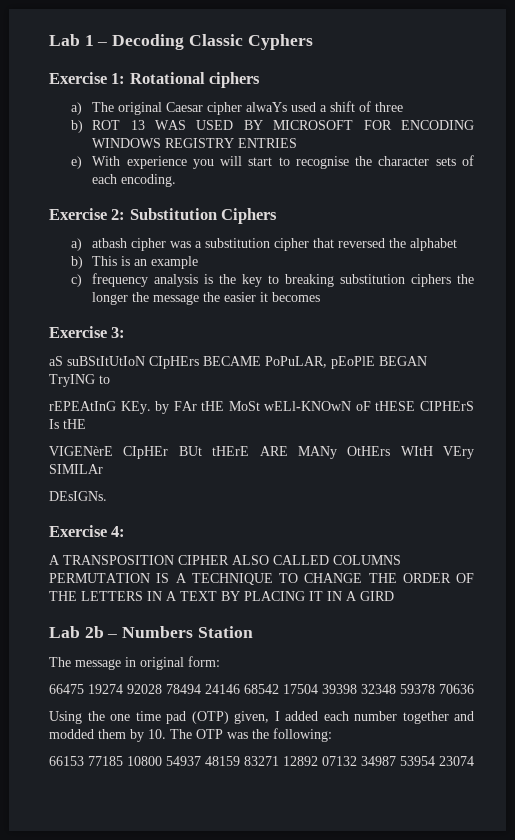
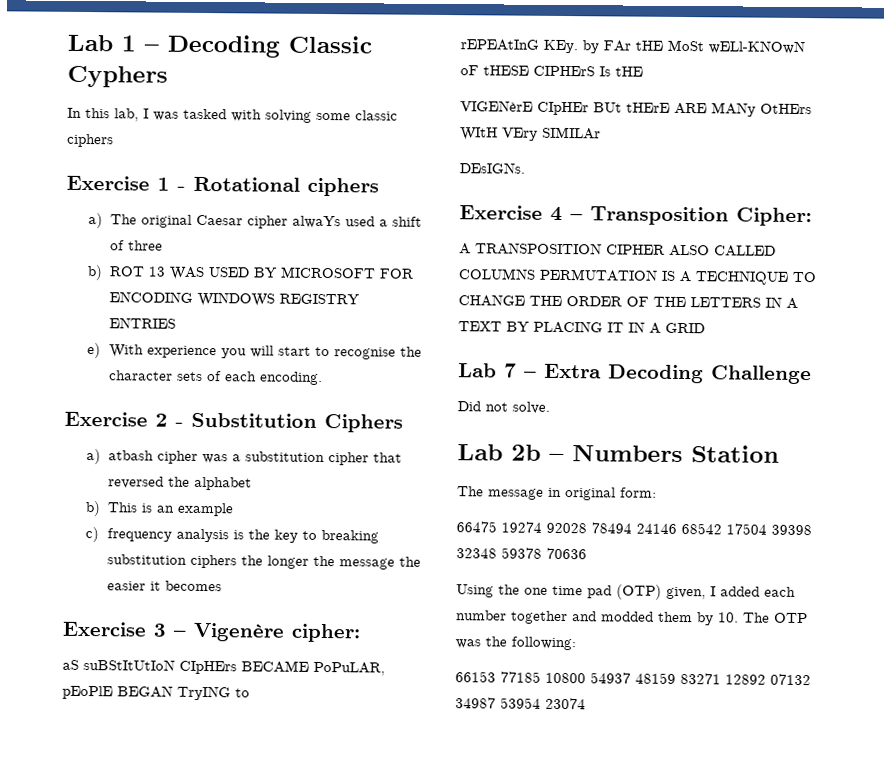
[49,72,126,84] // Exercise 1: -> [67,107,398,123] [67,133,114,148] [66,175,186,191] // In this lab, I was tasked with solving some classic ciphers // Exercise 1 -
[111,209,126,220] 2: -> [155,413,184,427] 2 -
[111,327,126,338] 3: -> [153,622,361,643] 3 – Vigenère cipher:
[111,526,126,537] 4: -> [550,206,812,227] 4 – Transposition Cipher:
[360,591,394,601] GIRD -> [665,322,705,334] [458,363,812,385] [457,401,550,414] GRID // Lab 7 – Extra Decoding Challenge // Did not solve.

